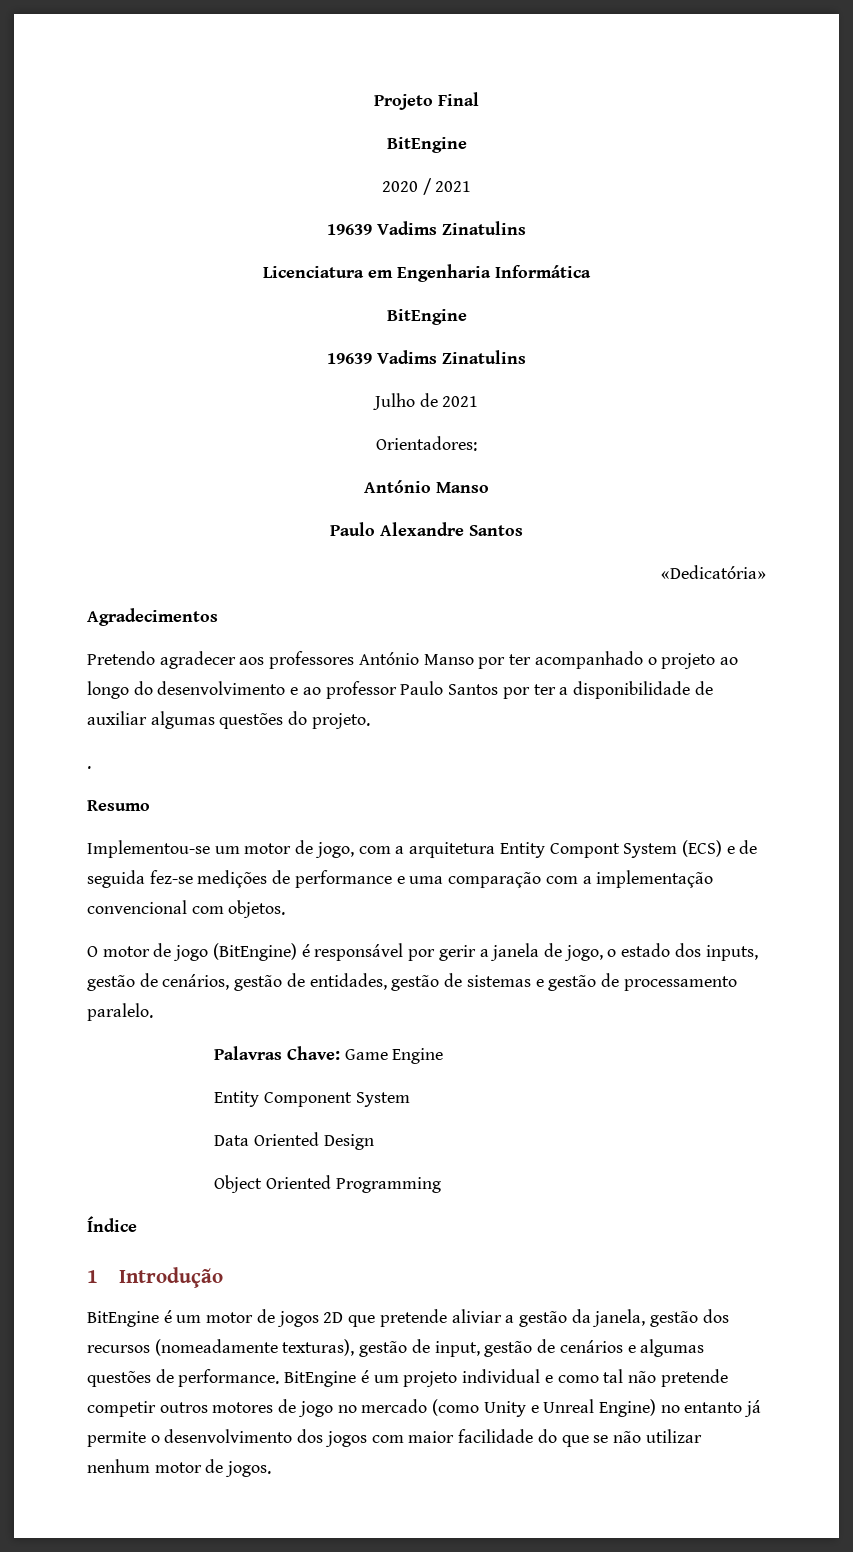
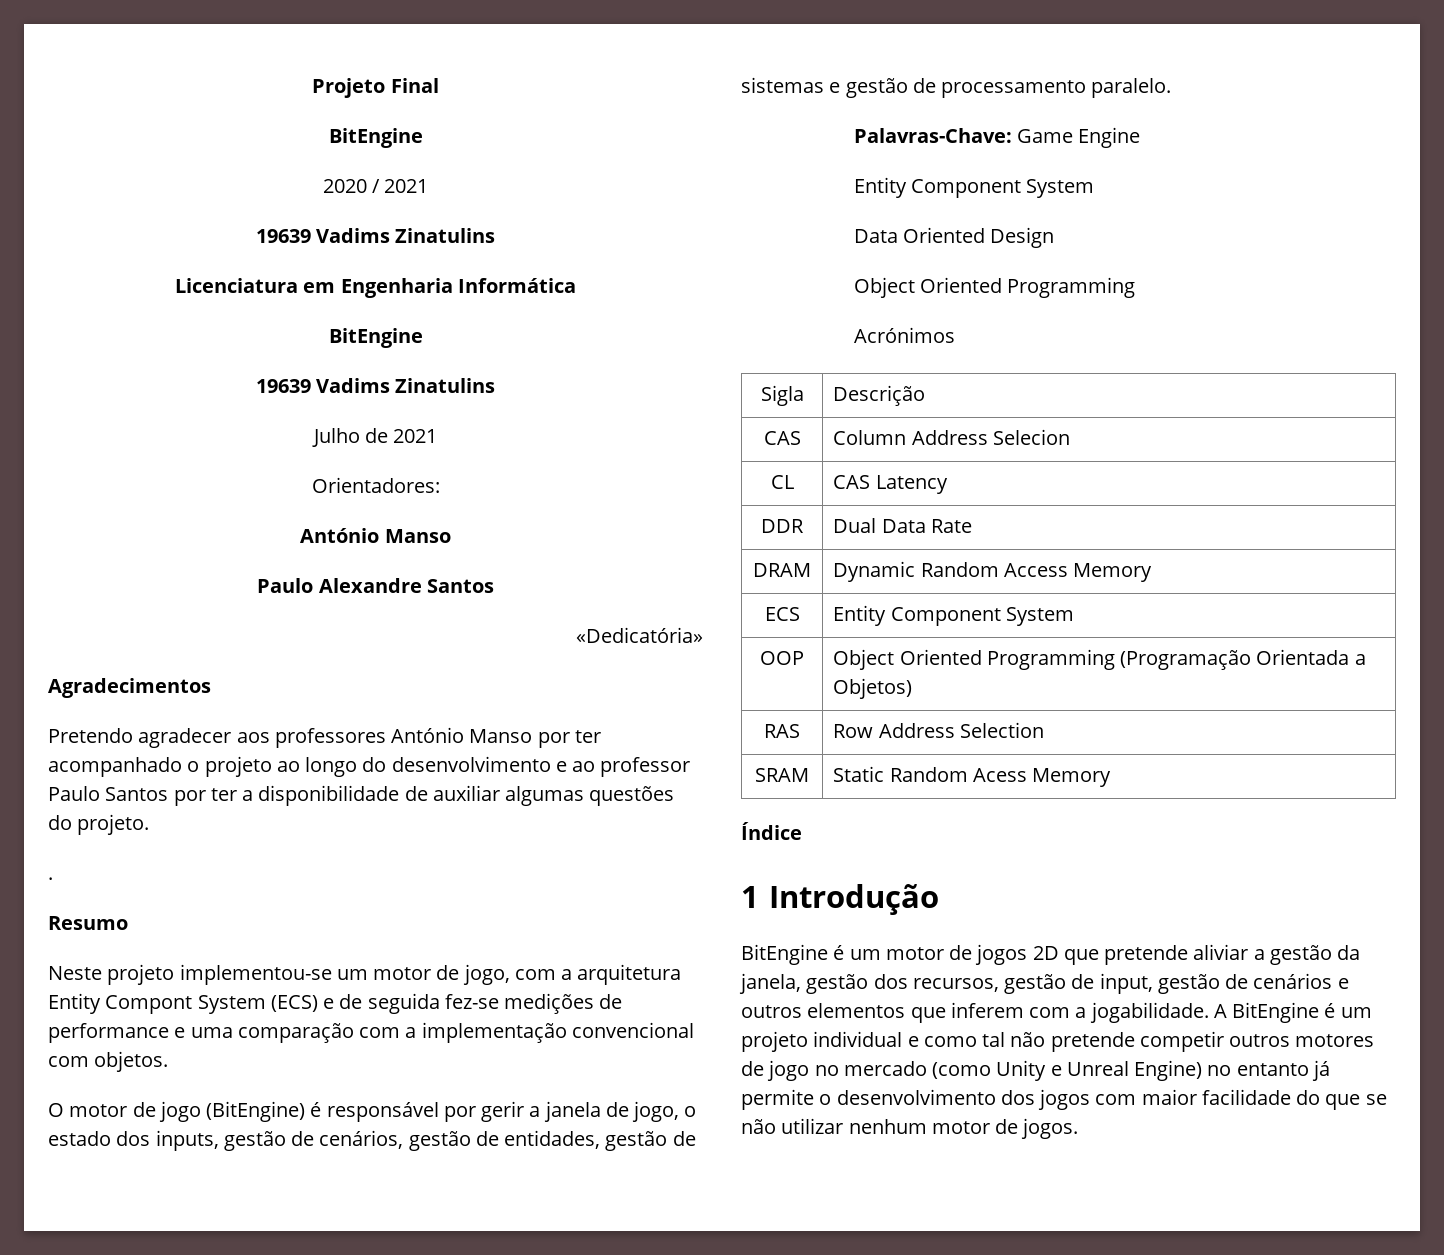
[87,840,210,858] Implementou-se -> [48,964,332,985] Neste projeto implementou-se
[214,1046,340,1060] Palavras Chave: -> [853,128,1012,143] Palavras-Chave:
(441, 1185) none -> [853,327,955,343] [760,385,804,406] [833,385,926,406] [763,431,801,445] [833,429,1070,445] [770,475,794,489] [833,475,948,494] [761,519,804,533] [833,518,972,533] [753,563,811,577] [833,561,1153,582] [764,607,800,621] [833,605,1074,626] [760,651,804,665] [833,649,1366,670] [833,678,913,699] [764,724,800,738] [833,722,1044,738] [755,768,809,782] [833,766,1112,787] // Acrónimos // Sigla | Descrição // CAS | Column Address Selecion // CL | CAS Latency // DDR | Dual Data Rate // DRAM | Dynamic Random Access Memory // ECS | Entity Component System // OOP | Object Oriented Programming (Programação Orientada a Objetos) // RAS | Row Address Selection // SRAM | Static Random Acess Memory
[87,1339,355,1356] recursos (nomeadamente texturas), -> [912,978,999,992] recursos,
[640,1339,705,1357] [87,1369,280,1387] algumas questões de performance. -> [741,1002,1227,1023] outros elementos que inferem com a jogabilidade. A

